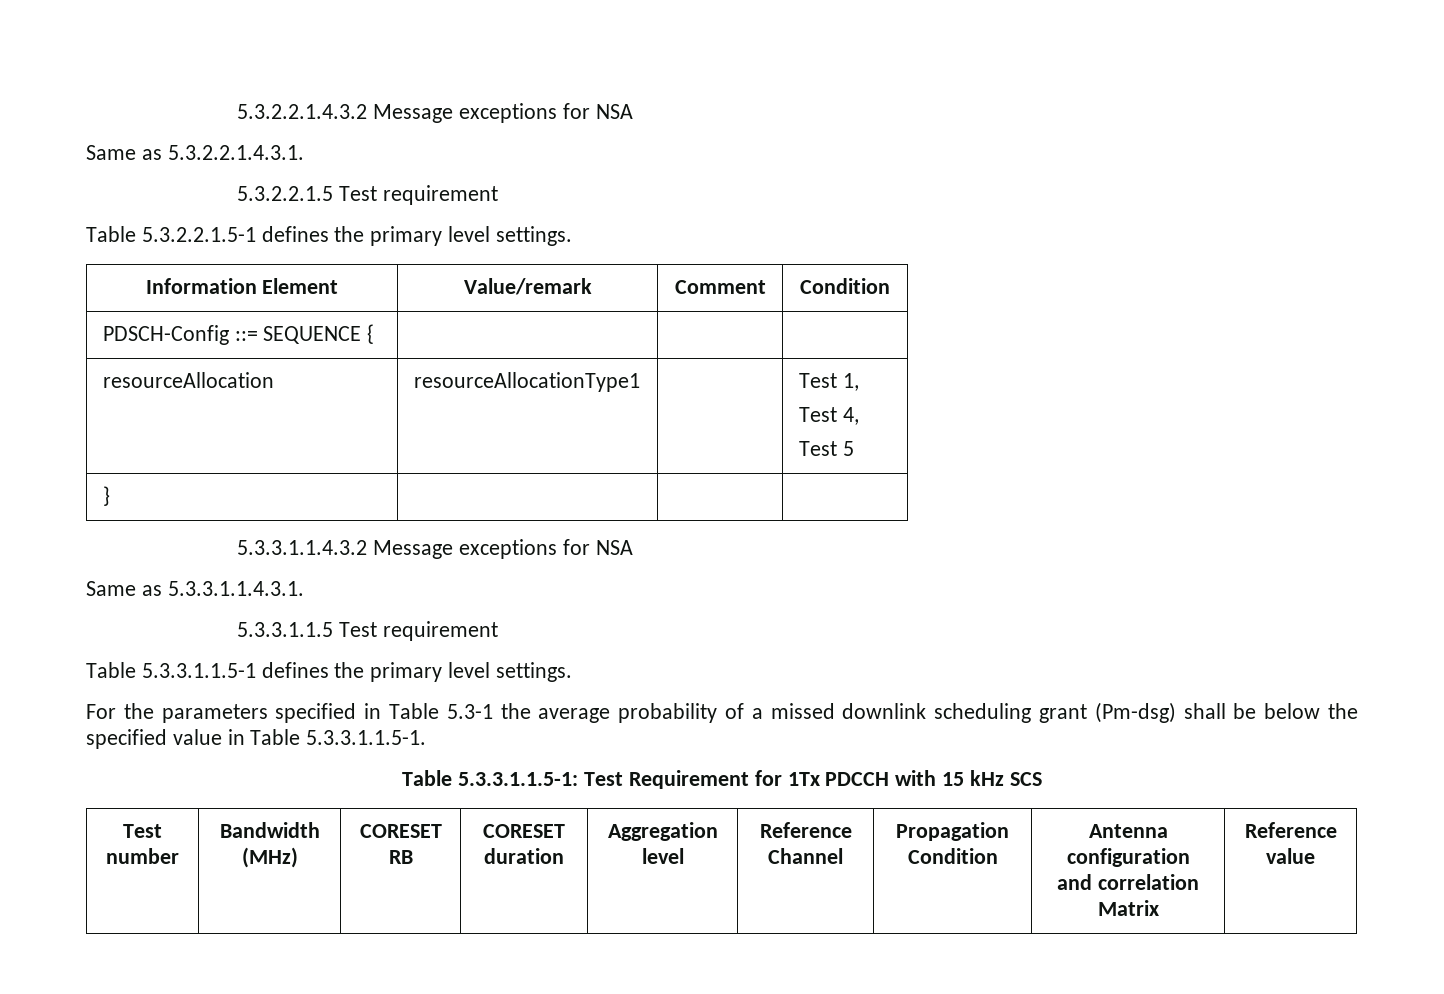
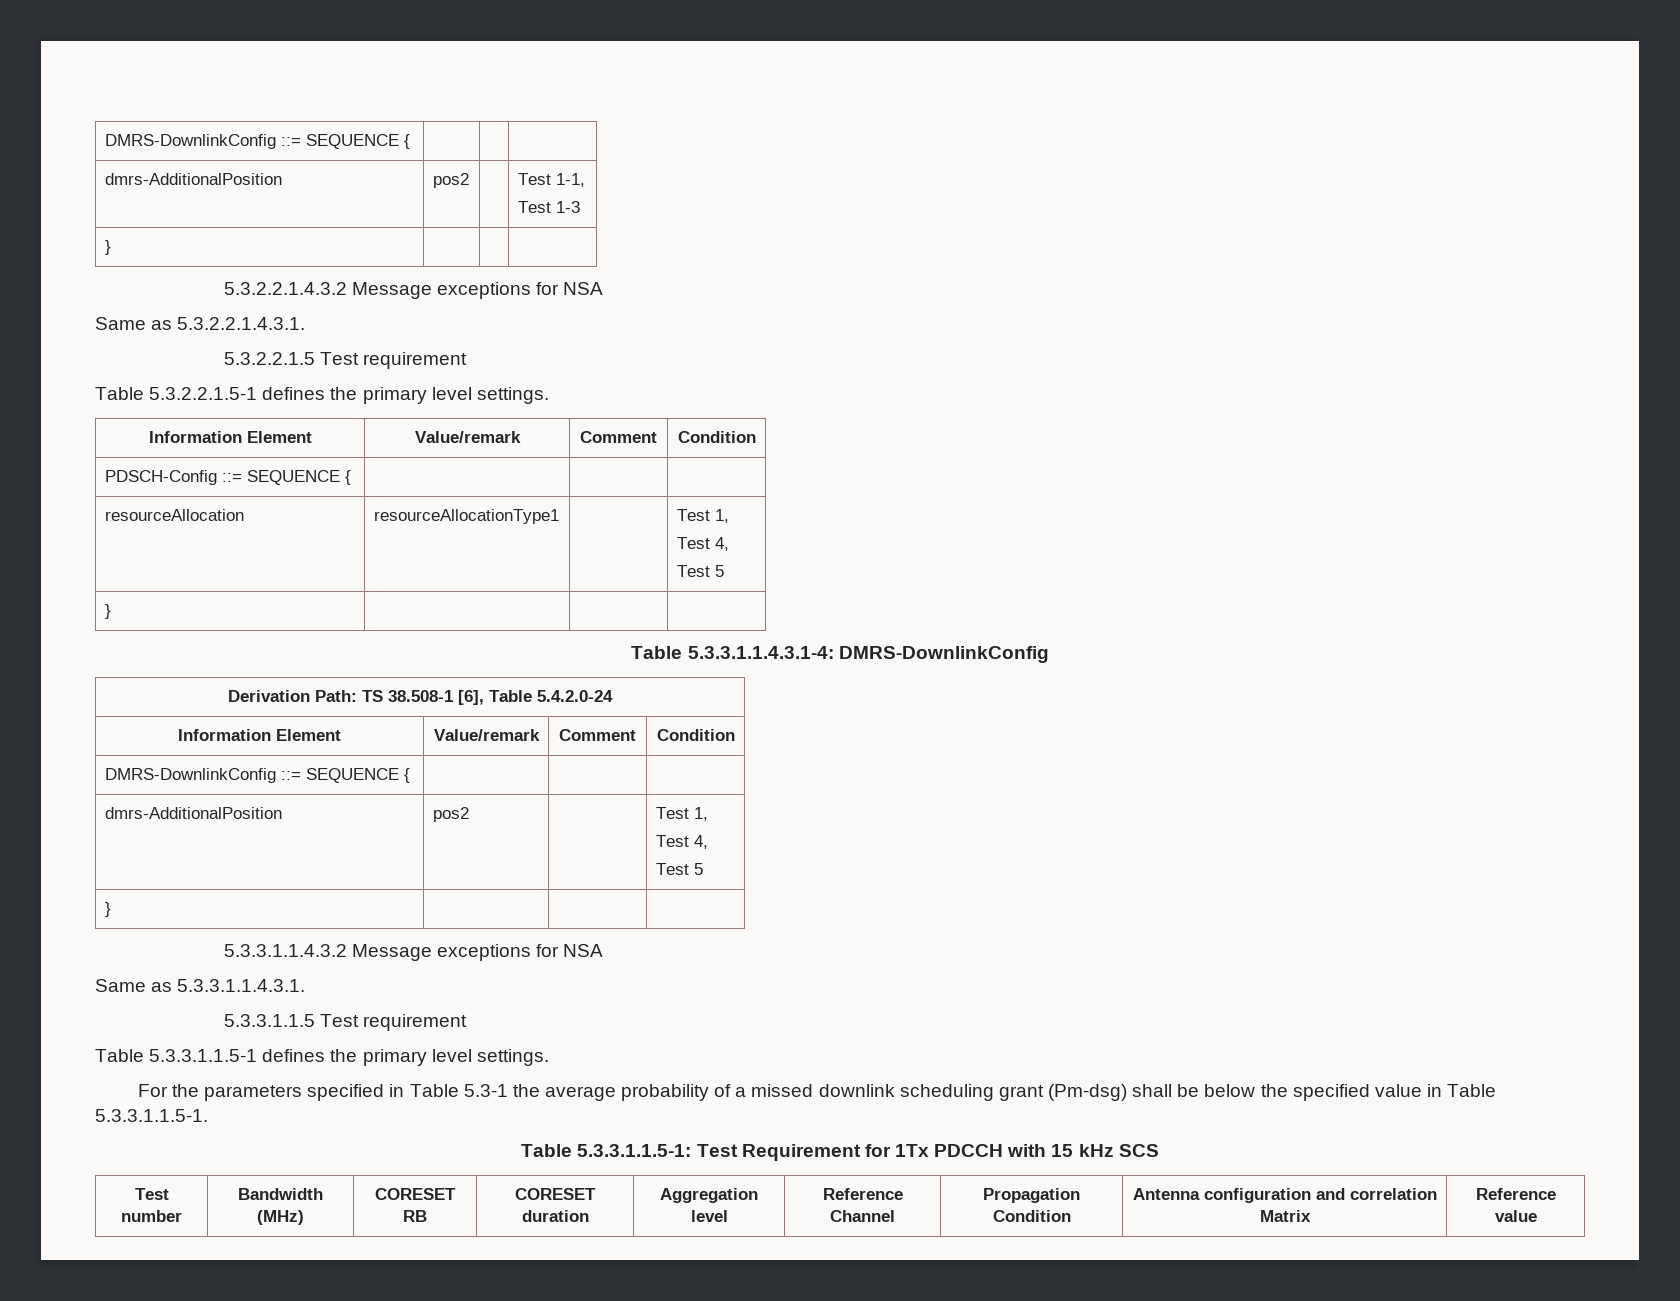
(237, 111) none -> [104,134,410,149] [104,173,282,185] [432,173,469,188] [517,173,585,187] [517,201,580,213] [104,240,111,255] DMRS-DownlinkConfig ::= SEQUENCE { | | | // dmrs-AdditionalPosition | pos2 | | Test 1-1, // Test 1-3 // } | | | //
(110, 496) none -> [631,646,1049,663] [228,690,613,705] [178,729,341,741] [433,729,540,741] [559,729,636,741] [656,729,735,741] [104,768,410,783] [104,807,282,819] [432,807,469,822] [655,807,708,821] [655,835,708,849] [655,863,703,875] [104,902,111,917] // Table 5.3.3.1.1.4.3.1-4: DMRS-DownlinkConfig // Derivation Path: TS 38.508-1 [6], Table 5.4.2.0-24 // Information Element | Value/remark | Comment | Condition // DMRS-DownlinkConfig ::= SEQUENCE { | | | // dmrs-AdditionalPosition | pos2 | | Test 1, // Test 4, // Test 5 // } | | |

